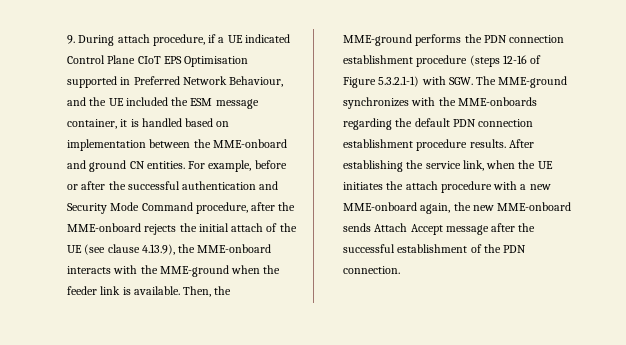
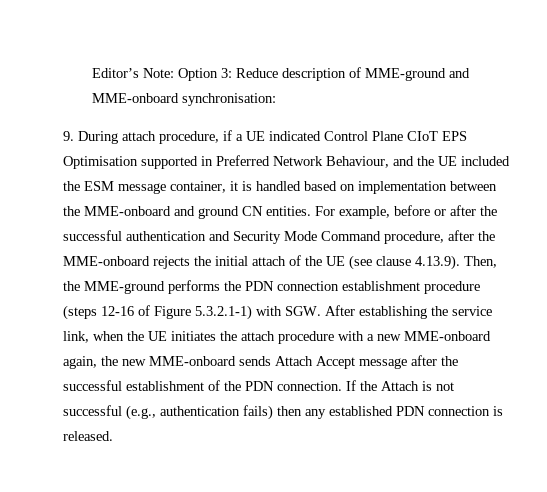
(67, 39) none -> [91,67,470,81] [91,93,276,106] Editor’s Note: Option 3: Reduce description of MME-ground and MME-onboard synchronisation: //
[141,244,272,255] [67,265,281,277] [67,286,180,295] 4.13.9), the MME-onboard interacts with the MME-ground when the feeder link is available. -> [415,255,461,270] 4.13.9).
[476,76,568,88] [343,97,537,109] [343,118,534,130] [343,139,506,151] The MME-ground synchronizes with the MME-onboards regarding the default PDN connection establishment procedure results. -> (322, 311) none
(401, 270) none -> [346,380,455,391] [63,405,504,420] [63,431,114,441] If the Attach is not successful (e.g., authentication fails) then any established PDN connection is released.

